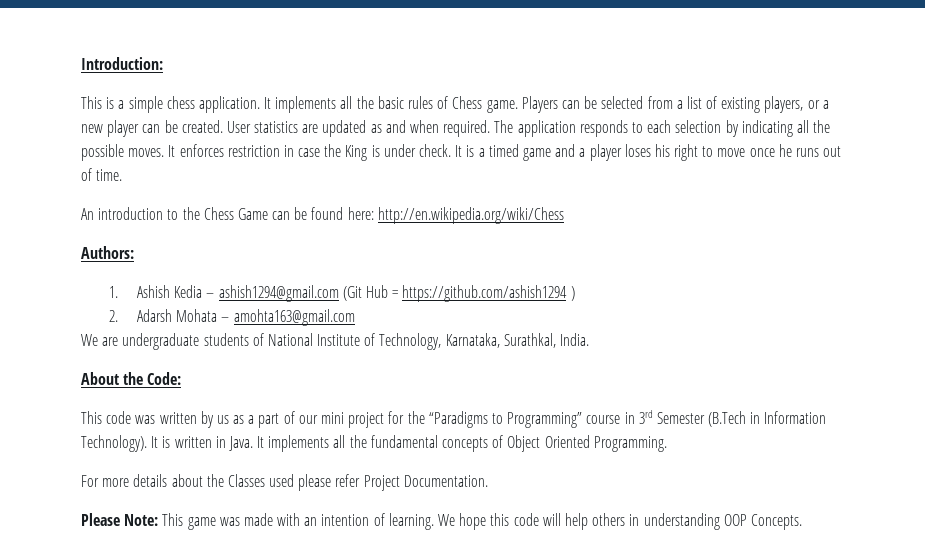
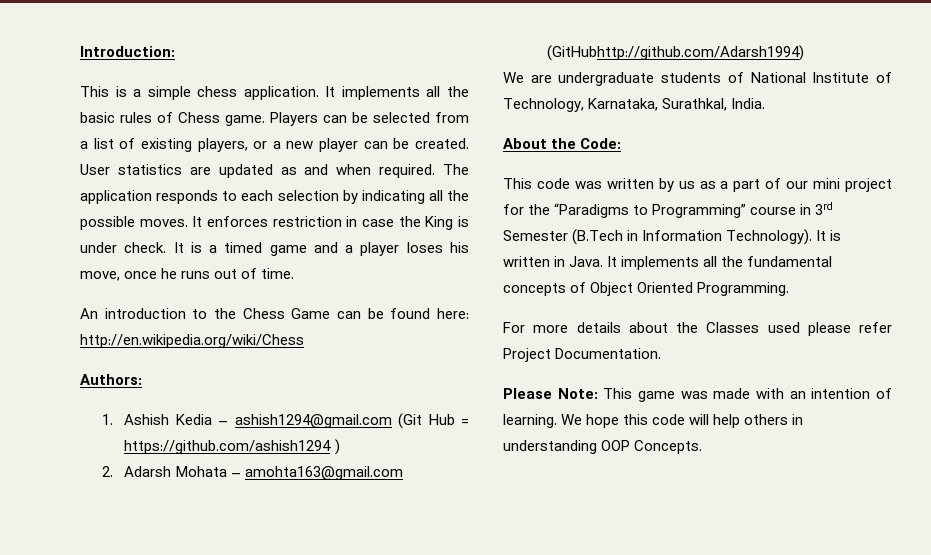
[674,144,746,161] right to move -> [80,271,120,281] move,
(355, 317) none -> [547,45,805,61] (GitHubhttp://github.com/Adarsh1994)

